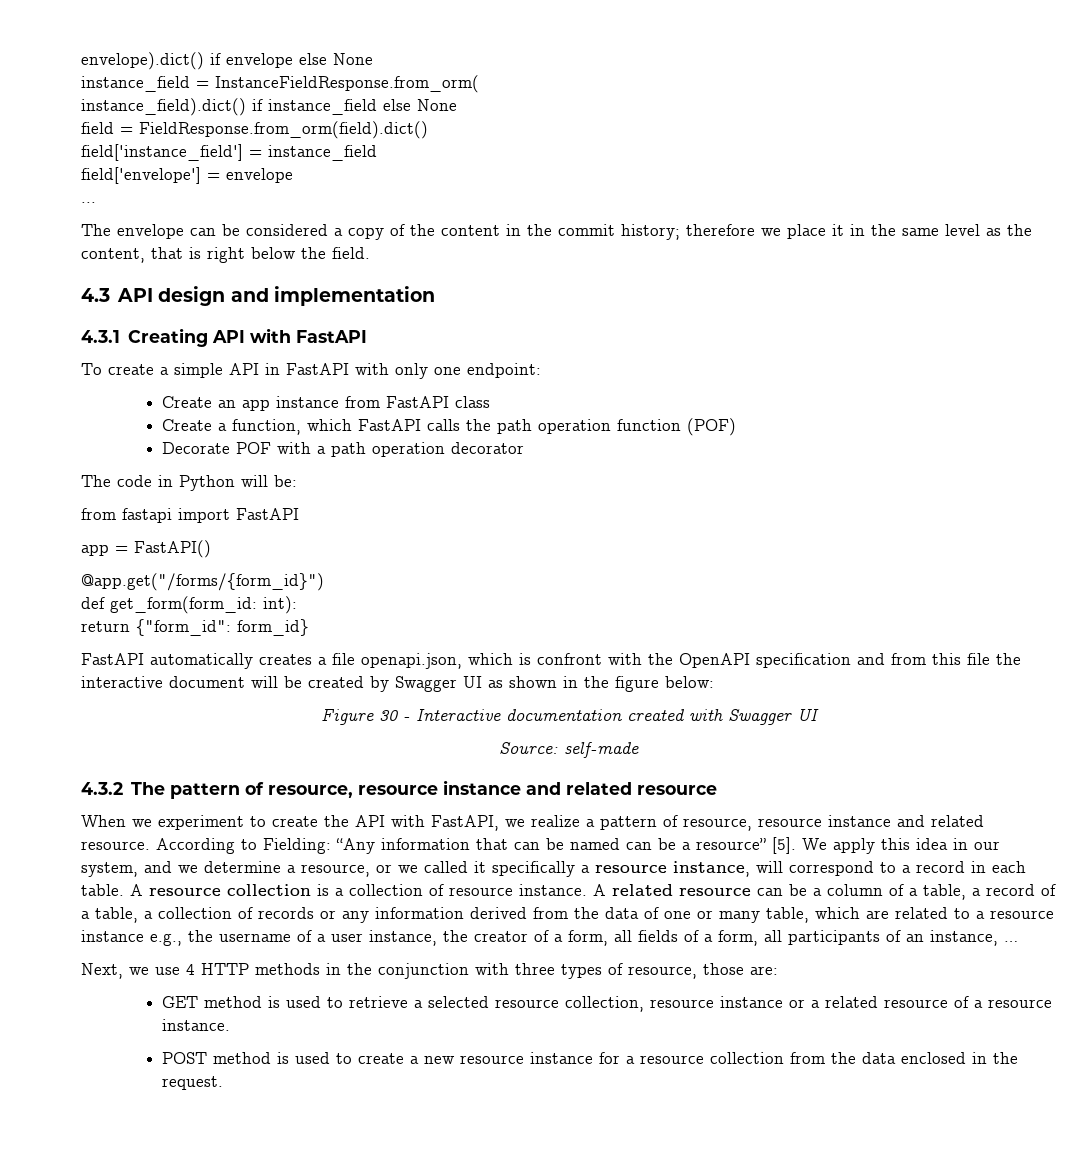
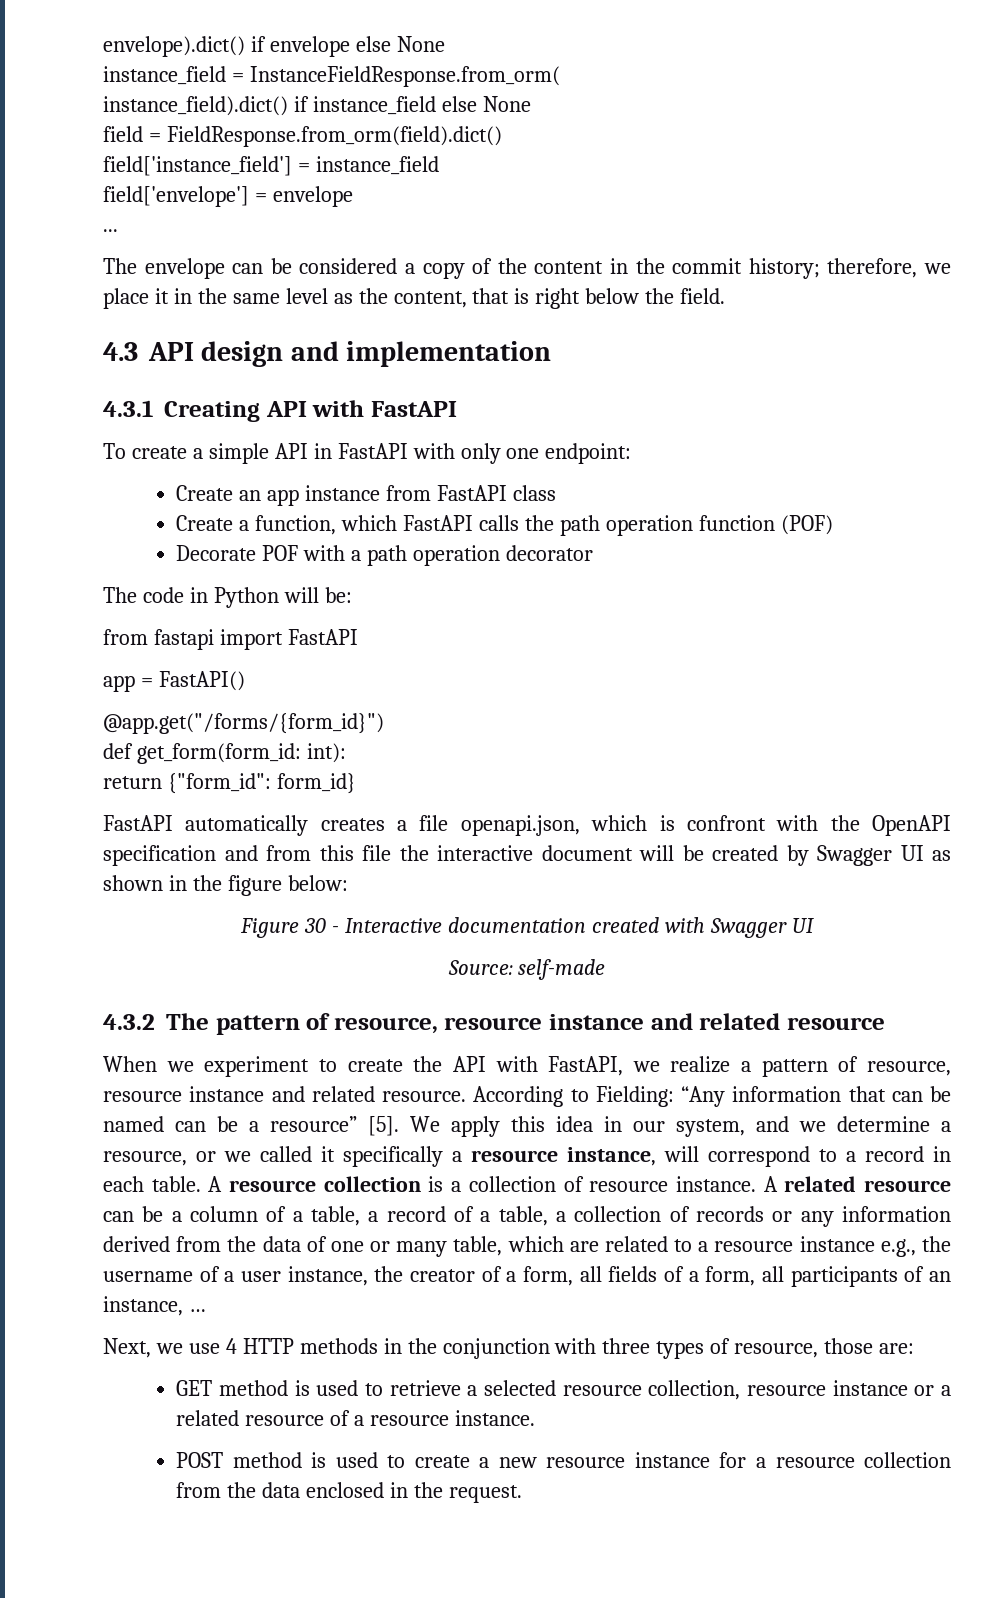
[686,224,755,236] therefore -> [827,258,918,278] therefore,

